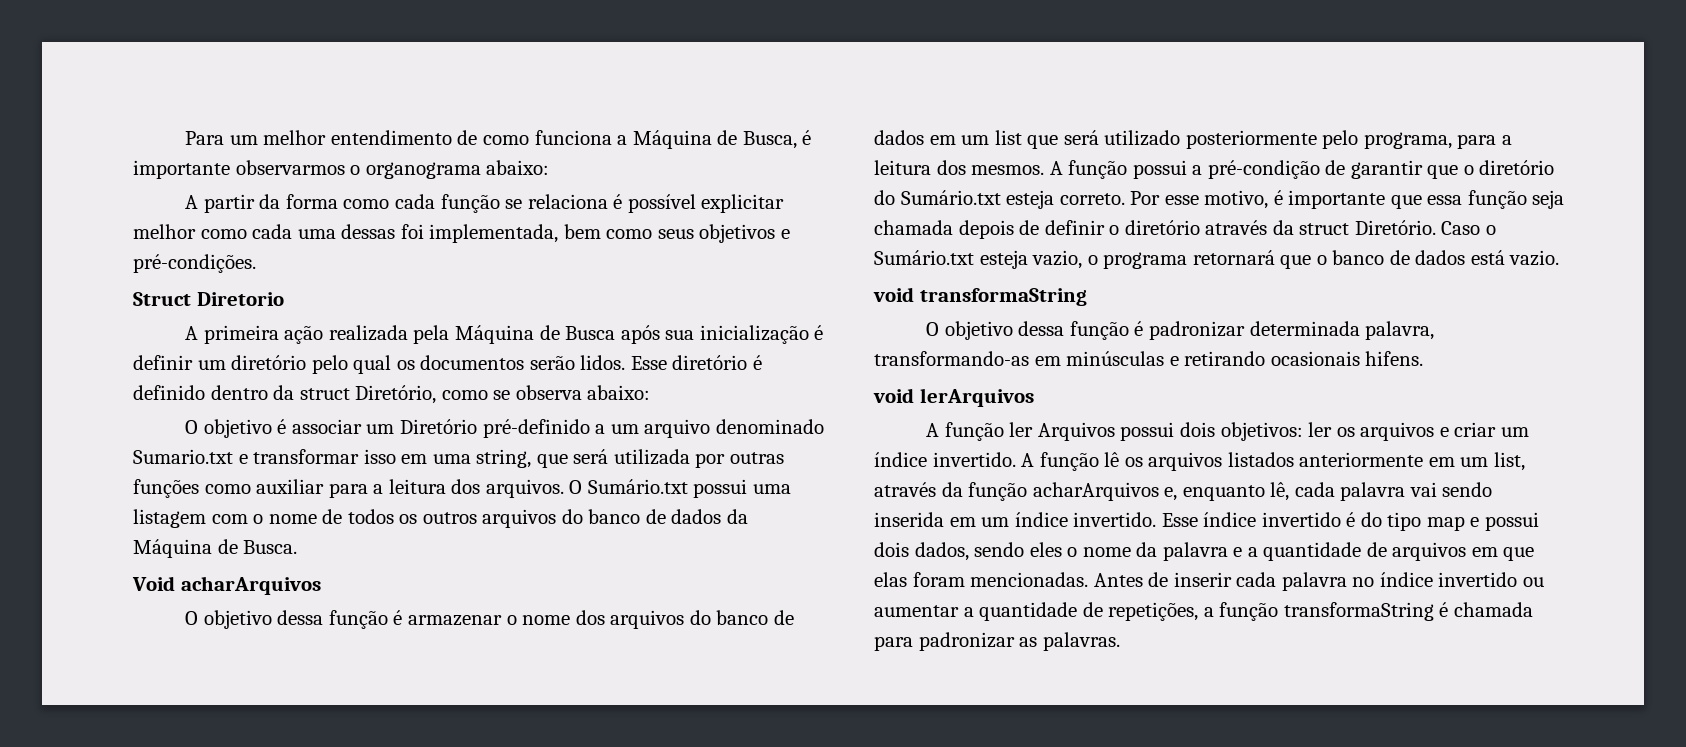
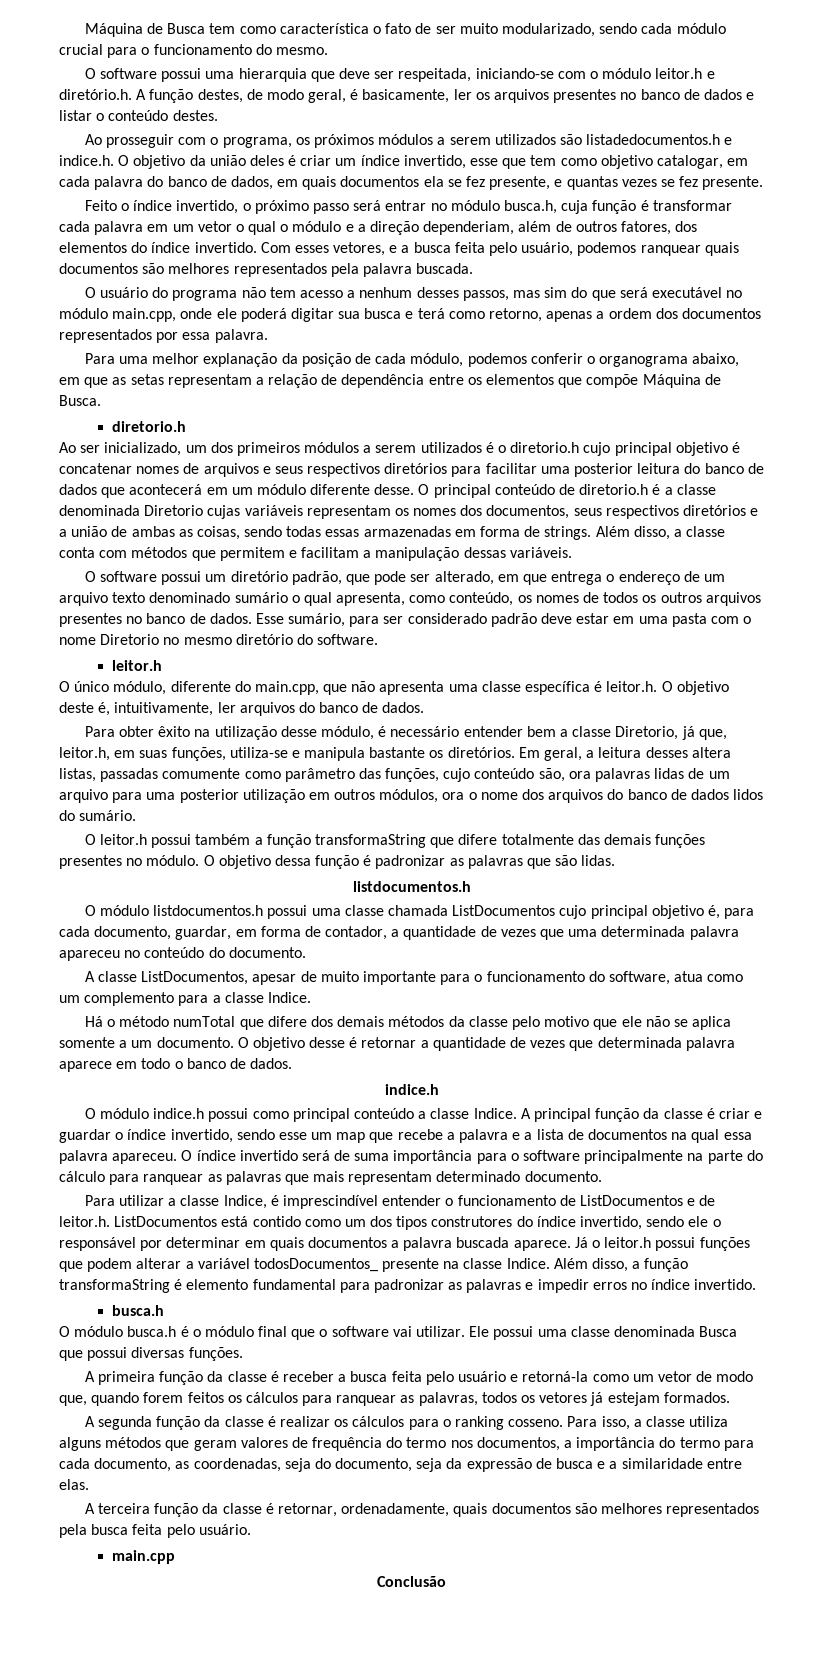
[185,130,812,149] [133,160,550,179] [185,194,785,213] [133,224,790,243] [133,254,256,273] [133,292,284,306] [185,325,824,344] [133,355,762,374] [133,385,651,404] [185,419,824,438] [133,449,784,468] [133,479,791,498] [133,509,317,528] Para um melhor entendimento de como funciona a Máquina de Busca, é importante observarmos o organograma abaixo: // A partir da forma como cada função se relaciona é possível explicitar melhor como cada uma dessas foi implementada, bem como seus objetivos e pré-condições. // Struct Diretorio // A primeira ação realizada pela Máquina de Busca após sua inicialização é definir um diretório pelo qual os documentos serão lidos. Esse diretório é definido dentro da struct Diretório, como se observa abaixo: // O objetivo é associar um Diretório pré-definido a um arquivo denominado Sumario.txt e transformar isso em uma string, que será utilizada por outras funções como auxiliar para a leitura dos arquivos. O Sumário.txt possui uma listagem com o nome -> [84,23,726,37] [59,44,328,58] [84,68,715,82] [59,89,755,103] [59,110,218,121] [84,134,733,148] [59,155,749,169] [59,176,764,190] [84,200,732,214] [59,221,698,235] [59,242,739,256] [59,263,474,277] [84,287,743,301] [59,308,761,322] [59,329,268,343] [84,353,740,367] [59,374,721,388] [59,395,101,406] [112,421,187,432] [59,442,740,456] [59,463,764,477] [59,484,716,498] [59,505,759,519] [59,526,726,540] [59,547,572,561] [84,571,725,585] [59,592,579,606] Máquina de Busca tem como característica o fato de ser muito modularizado, sendo cada módulo crucial para o funcionamento do mesmo. // O software possui uma hierarquia que deve ser respeitada, iniciando-se com o módulo leitor.h e diretório.h. A função destes, de modo geral, é basicamente, ler os arquivos presentes no banco de dados e listar o conteúdo destes. // Ao prosseguir com o programa, os próximos módulos a serem utilizados são listadedocumentos.h e indice.h. O objetivo da união deles é criar um índice invertido, esse que tem como objetivo catalogar, em cada palavra do banco de dados, em quais documentos ela se fez presente, e quantas vezes se fez presente. // Feito o índice invertido, o próximo passo será entrar no módulo busca.h, cuja função é transformar cada palavra em um vetor o qual o módulo e a direção dependeriam, além de outros fatores, dos elementos do índice invertido. Com esses vetores, e a busca feita pelo usuário, podemos ranquear quais documentos são melhores representados pela palavra buscada. // O usuário do programa não tem acesso a nenhum desses passos, mas sim do que será executável no módulo main.cpp, onde ele poderá digitar sua busca e terá como retorno, apenas a ordem dos documentos representados por essa palavra. // Para uma melhor explanação da posição de cada módulo, podemos conferir o organograma abaixo, em que as setas representam a relação de dependência entre os elementos que compõe Máquina de Busca. // diretorio.h // Ao ser inicializado, um dos primeiros módulos a serem utilizados é o diretorio.h cujo principal objetivo é concatenar nomes de arquivos e seus respectivos diretórios para facilitar uma posterior leitura do banco de dados que acontecerá em um módulo diferente desse. O principal conteúdo de diretorio.h é a classe denominada Diretorio cujas variáveis representam os nomes dos documentos, seus respectivos diretórios e a união de ambas as coisas, sendo todas essas armazenadas em forma de strings. Além disso, a classe conta com métodos que permitem e facilitam a manipulação dessas variáveis. // O software possui um diretório padrão, que pode ser alterado, em que entrega o endereço de um arquivo texto denominado sumário o qual apresenta, como conteúdo, os nomes
[561,509,748,524] [133,539,298,558] [132,576,321,595] [185,610,503,629] do banco de dados da Máquina de Busca. // Void acharArquivos // O objetivo dessa função é armazenar -> [59,613,752,627] [59,634,379,645] [112,660,163,671] [59,681,729,695] [59,702,425,716] [84,726,727,740] [59,747,731,761] [59,768,730,782] [59,789,465,803] presentes no banco de dados. Esse sumário, para ser considerado padrão deve estar em uma pasta com o nome Diretorio no mesmo diretório do software. // leitor.h // O único módulo, diferente do main.cpp, que não apresenta uma classe específica é leitor.h. O objetivo deste é, intuitivamente, ler arquivos do banco de dados. // Para obter êxito na utilização desse módulo, é necessário entender bem a classe Diretorio, já que, leitor.h, em suas funções, utiliza-se e manipula bastante os diretórios. Em geral, a leitura desses altera listas, passadas comumente como parâmetro das funções, cujo conteúdo são, ora palavras lidas de um arquivo para uma posterior utilização em outros módulos, ora
[929,130,1512,149] [874,160,1555,179] [874,190,1565,209] [874,220,1496,239] [874,250,1560,269] [873,287,1087,306] em um list que será utilizado posteriormente pelo programa, para a leitura dos mesmos. A função possui a pré-condição de garantir que o diretório do Sumário.txt esteja correto. Por esse motivo, é importante que essa função seja chamada depois de definir o diretório através da struct Diretório. Caso o Sumário.txt esteja vazio, o programa retornará que o banco de dados está vazio. // void transformaString // -> [733,789,764,800] [59,810,137,821] [84,834,706,848] [59,855,200,869] lidos do sumário. // O leitor.h possui também a função transformaString que difere totalmente das demais funções presentes no módulo.
[1249,321,1435,340] [874,351,1424,366] [873,388,1034,407] [926,422,1529,441] [874,452,1525,471] [874,482,1493,501] [874,512,1539,531] [874,542,1535,561] [874,572,1544,591] [874,602,1199,621] determinada palavra, transformando-as em minúsculas e retirando ocasionais hifens. // void lerArquivos // A função ler Arquivos possui dois objetivos: ler os arquivos e criar um índice invertido. A função lê os arquivos listados anteriormente em um list, através da função acharArquivos e, enquanto lê, cada palavra vai sendo inserida em um índice invertido. Esse índice invertido é do tipo map e possui dois dados, sendo eles o nome da palavra e a quantidade de arquivos em que elas foram mencionadas. Antes de inserir cada palavra no índice invertido ou aumentar a quantidade de repetições, -> [449,855,616,869] [352,881,471,892] [84,905,755,919] [59,926,739,940] [59,947,306,961] [84,971,744,985] [59,992,311,1006] [84,1016,732,1030] [59,1037,735,1051] [59,1058,293,1072] [384,1084,439,1095] [84,1108,763,1122] [59,1129,752,1143] [59,1150,763,1164] [59,1171,602,1185] [84,1195,716,1209] [59,1216,721,1230] [59,1237,750,1251] [59,1258,629,1272] as palavras que são lidas. // listdocumentos.h // O módulo listdocumentos.h possui uma classe chamada ListDocumentos cujo principal objetivo é, para cada documento, guardar, em forma de contador, a quantidade de vezes que uma determinada palavra apareceu no conteúdo do documento. // A classe ListDocumentos, apesar de muito importante para o funcionamento do software, atua como um complemento para a classe Indice. // Há o método numTotal que difere dos demais métodos da classe pelo motivo que ele não se aplica somente a um documento. O objetivo desse é retornar a quantidade de vezes que determinada palavra aparece em todo o banco de dados. // indice.h // O módulo indice.h possui como principal conteúdo a classe Indice. A principal função da classe é criar e guardar o índice invertido, sendo esse um map que recebe a palavra e a lista de documentos na qual essa palavra apareceu. O índice invertido será de suma importância para o software principalmente na parte do cálculo para ranquear as palavras que mais representam determinado documento. // Para utilizar a classe Indice, é imprescindível entender o funcionamento de ListDocumentos e de leitor.h. ListDocumentos está contido como um dos tipos construtores do índice invertido, sendo ele o responsável por determinar em quais documentos a palavra buscada aparece. Já o leitor.h possui funções que podem alterar a variável todosDocumentos_ presente na classe Indice. Além disso,
[1453,602,1533,617] chamada -> [186,1279,336,1290] elemento fundamental
[1042,632,1120,651] palavras. -> [466,1279,757,1293] [112,1305,165,1316] [59,1326,738,1340] [59,1347,243,1361] [84,1371,754,1385] [59,1392,730,1406] [84,1416,729,1430] [59,1437,754,1451] [59,1458,742,1472] [59,1479,89,1490] [84,1503,760,1517] [59,1524,251,1538] [112,1550,176,1564] [377,1576,446,1587] palavras e impedir erros no índice invertido. // busca.h // O módulo busca.h é o módulo final que o software vai utilizar. Ele possui uma classe denominada Busca que possui diversas funções. // A primeira função da classe é receber a busca feita pelo usuário e retorná-la como um vetor de modo que, quando forem feitos os cálculos para ranquear as palavras, todos os vetores já estejam formados. // A segunda função da classe é realizar os cálculos para o ranking cosseno. Para isso, a classe utiliza alguns métodos que geram valores de frequência do termo nos documentos, a importância do termo para cada documento, as coordenadas, seja do documento, seja da expressão de busca e a similaridade entre elas. // A terceira função da classe é retornar, ordenadamente, quais documentos são melhores representados pela busca feita pelo usuário. // main.cpp // Conclusão

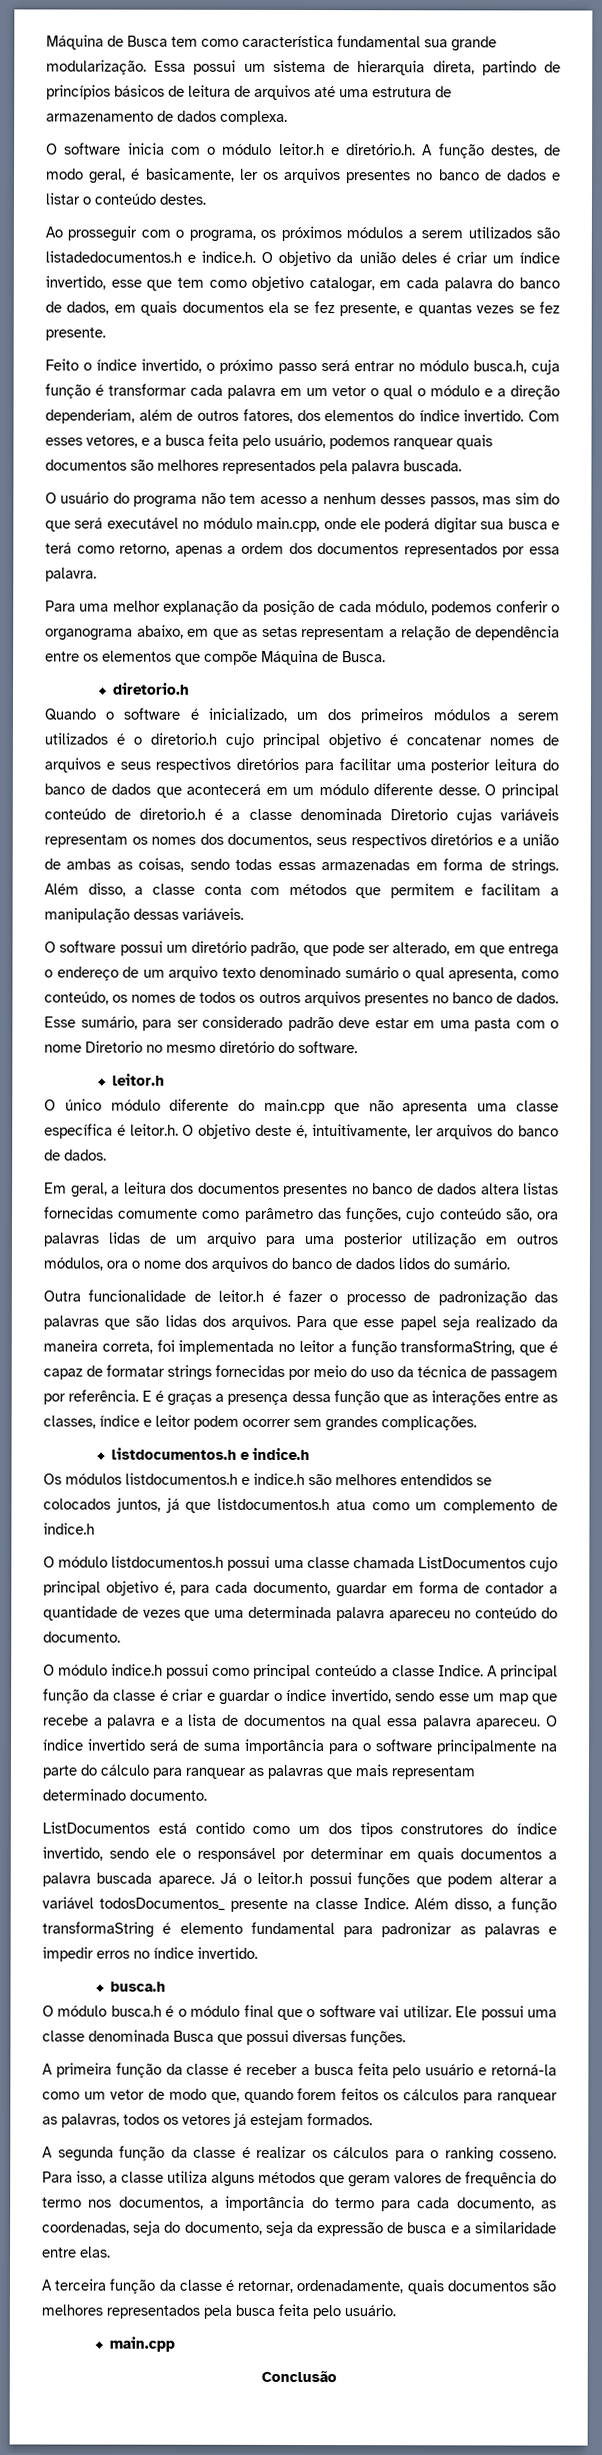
[373,23,726,37] [59,44,328,58] [84,68,554,82] o fato de ser muito modularizado, sendo cada módulo crucial para o funcionamento do mesmo. // O software possui uma hierarquia que deve ser respeitada, iniciando-se -> [337,35,497,52] [46,59,561,76] [46,84,452,101] [46,110,288,125] [46,142,165,155] fundamental sua grande modularização. Essa possui um sistema de hierarquia direta, partindo de princípios básicos de leitura de arquivos até uma estrutura de armazenamento de dados complexa. // O software inicia
[59,442,101,453] Ao ser -> [44,707,199,721] Quando o software é
[113,681,167,695] módulo, -> [110,1099,161,1111] módulo
[254,681,319,695] main.cpp, -> [264,1098,325,1115] main.cpp
[84,726,727,740] [59,747,731,761] [59,768,159,782] Para obter êxito na utilização desse módulo, é necessário entender bem a classe Diretorio, já que, leitor.h, em suas funções, utiliza-se e manipula bastante os diretórios. Em geral, a leitura desses altera listas, passadas -> [44,1181,559,1198] [44,1206,114,1219] Em geral, a leitura dos documentos presentes no banco de dados altera listas fornecidas
[84,834,706,848] [59,855,616,869] [352,881,471,892] O leitor.h possui também a função transformaString que difere totalmente das demais funções presentes no módulo. O objetivo dessa função é padronizar as palavras que são lidas. // listdocumentos.h -> [43,1289,558,1306] [43,1314,559,1331] [43,1339,558,1357] [43,1364,558,1382] [43,1389,559,1406] [43,1414,477,1432] [110,1447,310,1461] [43,1472,492,1486] [43,1497,558,1514] [43,1522,95,1535] Outra funcionalidade de leitor.h é fazer o processo de padronização das palavras que são lidas dos arquivos. Para que esse papel seja realizado da maneira correta, foi implementada no leitor a função transformaString, que é capaz de formatar strings fornecidas por meio do uso da técnica de passagem por referência. E é graças a presença dessa função que as interações entre as classes, índice e leitor podem ocorrer sem grandes complicações. // listdocumentos.h e indice.h // Os módulos listdocumentos.h e indice.h são melhores entendidos se colocados juntos, já que listdocumentos.h atua como um complemento de indice.h
[175,926,388,940] guardar, em forma de contador, -> [335,1581,546,1598] guardar em forma de contador
[84,971,744,985] [59,992,311,1006] [84,1016,732,1030] [59,1037,735,1051] [59,1058,293,1072] [384,1084,439,1095] // A classe ListDocumentos, apesar de muito importante para o funcionamento do software, atua como um complemento para a classe Indice. // Há o método numTotal que difere dos demais métodos da classe pelo motivo que ele não se aplica somente a um documento. O objetivo desse é retornar a quantidade de vezes que determinada palavra aparece em todo o banco de dados. // indice.h -> (121, 1637) none
[84,1195,716,1209] [59,1216,110,1227] Para utilizar a classe Indice, é imprescindível entender o funcionamento de ListDocumentos e de leitor.h. -> (207, 1795) none

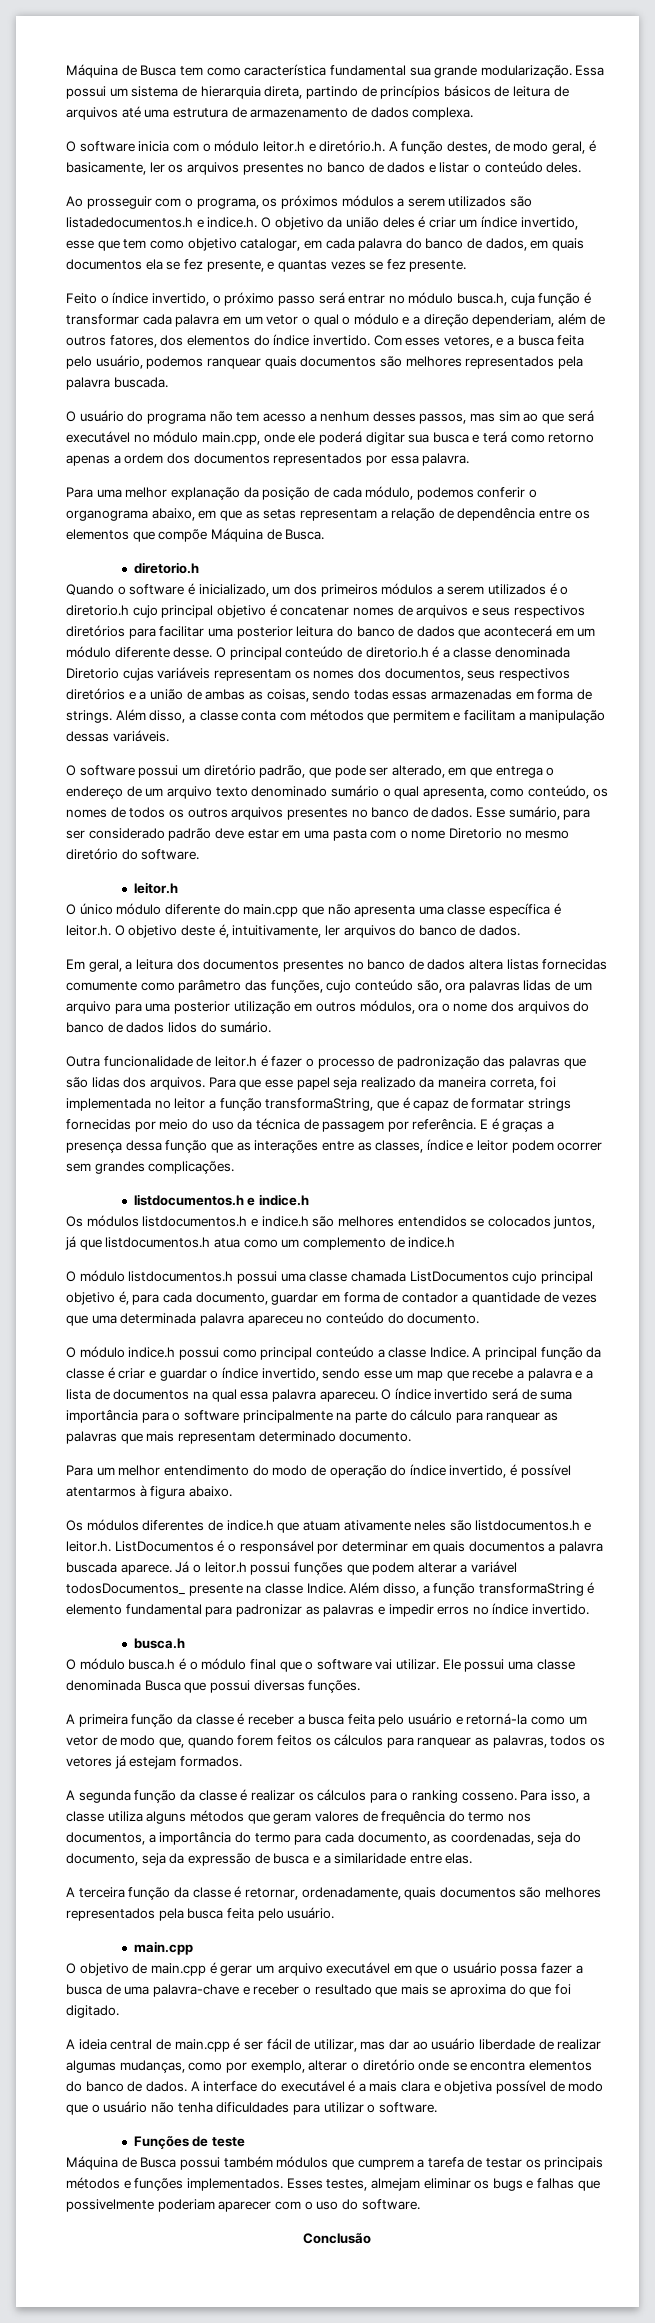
[159,193,206,205] destes. -> [546,162,582,173] deles.
[542,493,560,505] do -> [523,413,539,422] ao
[119,543,171,556] retorno, -> [548,433,595,443] retorno
[42,1821,557,1838] [42,1846,176,1861] ListDocumentos está contido como um dos tipos construtores do índice invertido, sendo ele -> [66,1464,571,1478] [66,1485,232,1499] [66,1519,592,1533] [66,1540,225,1552] Para um melhor entendimento do modo de operação do índice invertido, é possível atentarmos à figura abaixo. // Os módulos diferentes de indice.h que atuam ativamente neles são listdocumentos.h e leitor.h. ListDocumentos é
(175, 2344) none -> [66,1962,583,1976] [66,1984,572,1997] [66,2005,119,2018] [66,2038,602,2052] [66,2059,593,2073] [66,2080,604,2094] [66,2101,437,2115] [133,2136,246,2150] [66,2156,604,2170] [66,2177,600,2191] [66,2199,420,2212] // O objetivo de main.cpp é gerar um arquivo executável em que o usuário possa fazer a busca de uma palavra-chave e receber o resultado que mais se aproxima do que foi digitado. // A ideia central de main.cpp é ser fácil de utilizar, mas dar ao usuário liberdade de realizar algumas mudanças, como por exemplo, alterar o diretório onde se encontra elementos do banco de dados. A interface do executável é a mais clara e objetiva possível de modo que o usuário não tenha dificuldades para utilizar o software. // Funções de teste // Máquina de Busca possui também módulos que cumprem a tarefa de testar os principais métodos e funções implementados. Esses testes, almejam eliminar os bugs e falhas que possivelmente poderiam aparecer com o uso do software.

